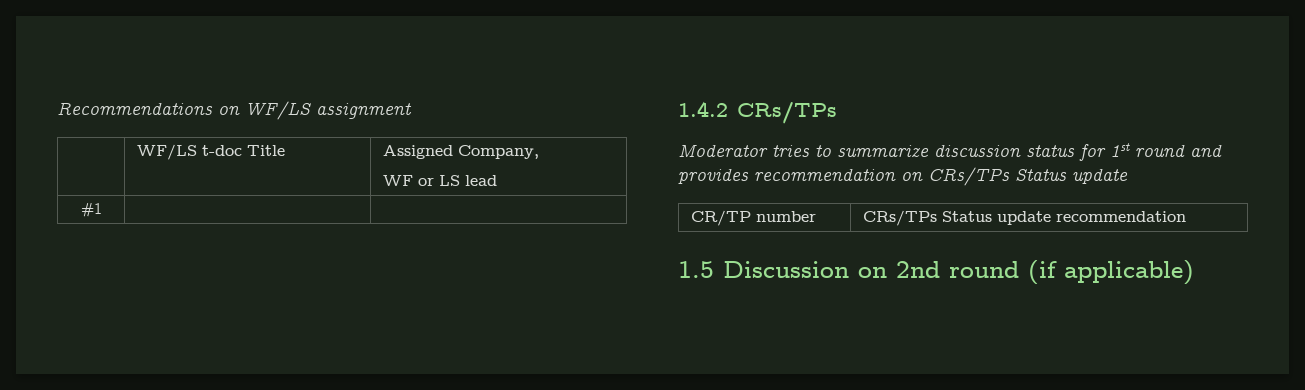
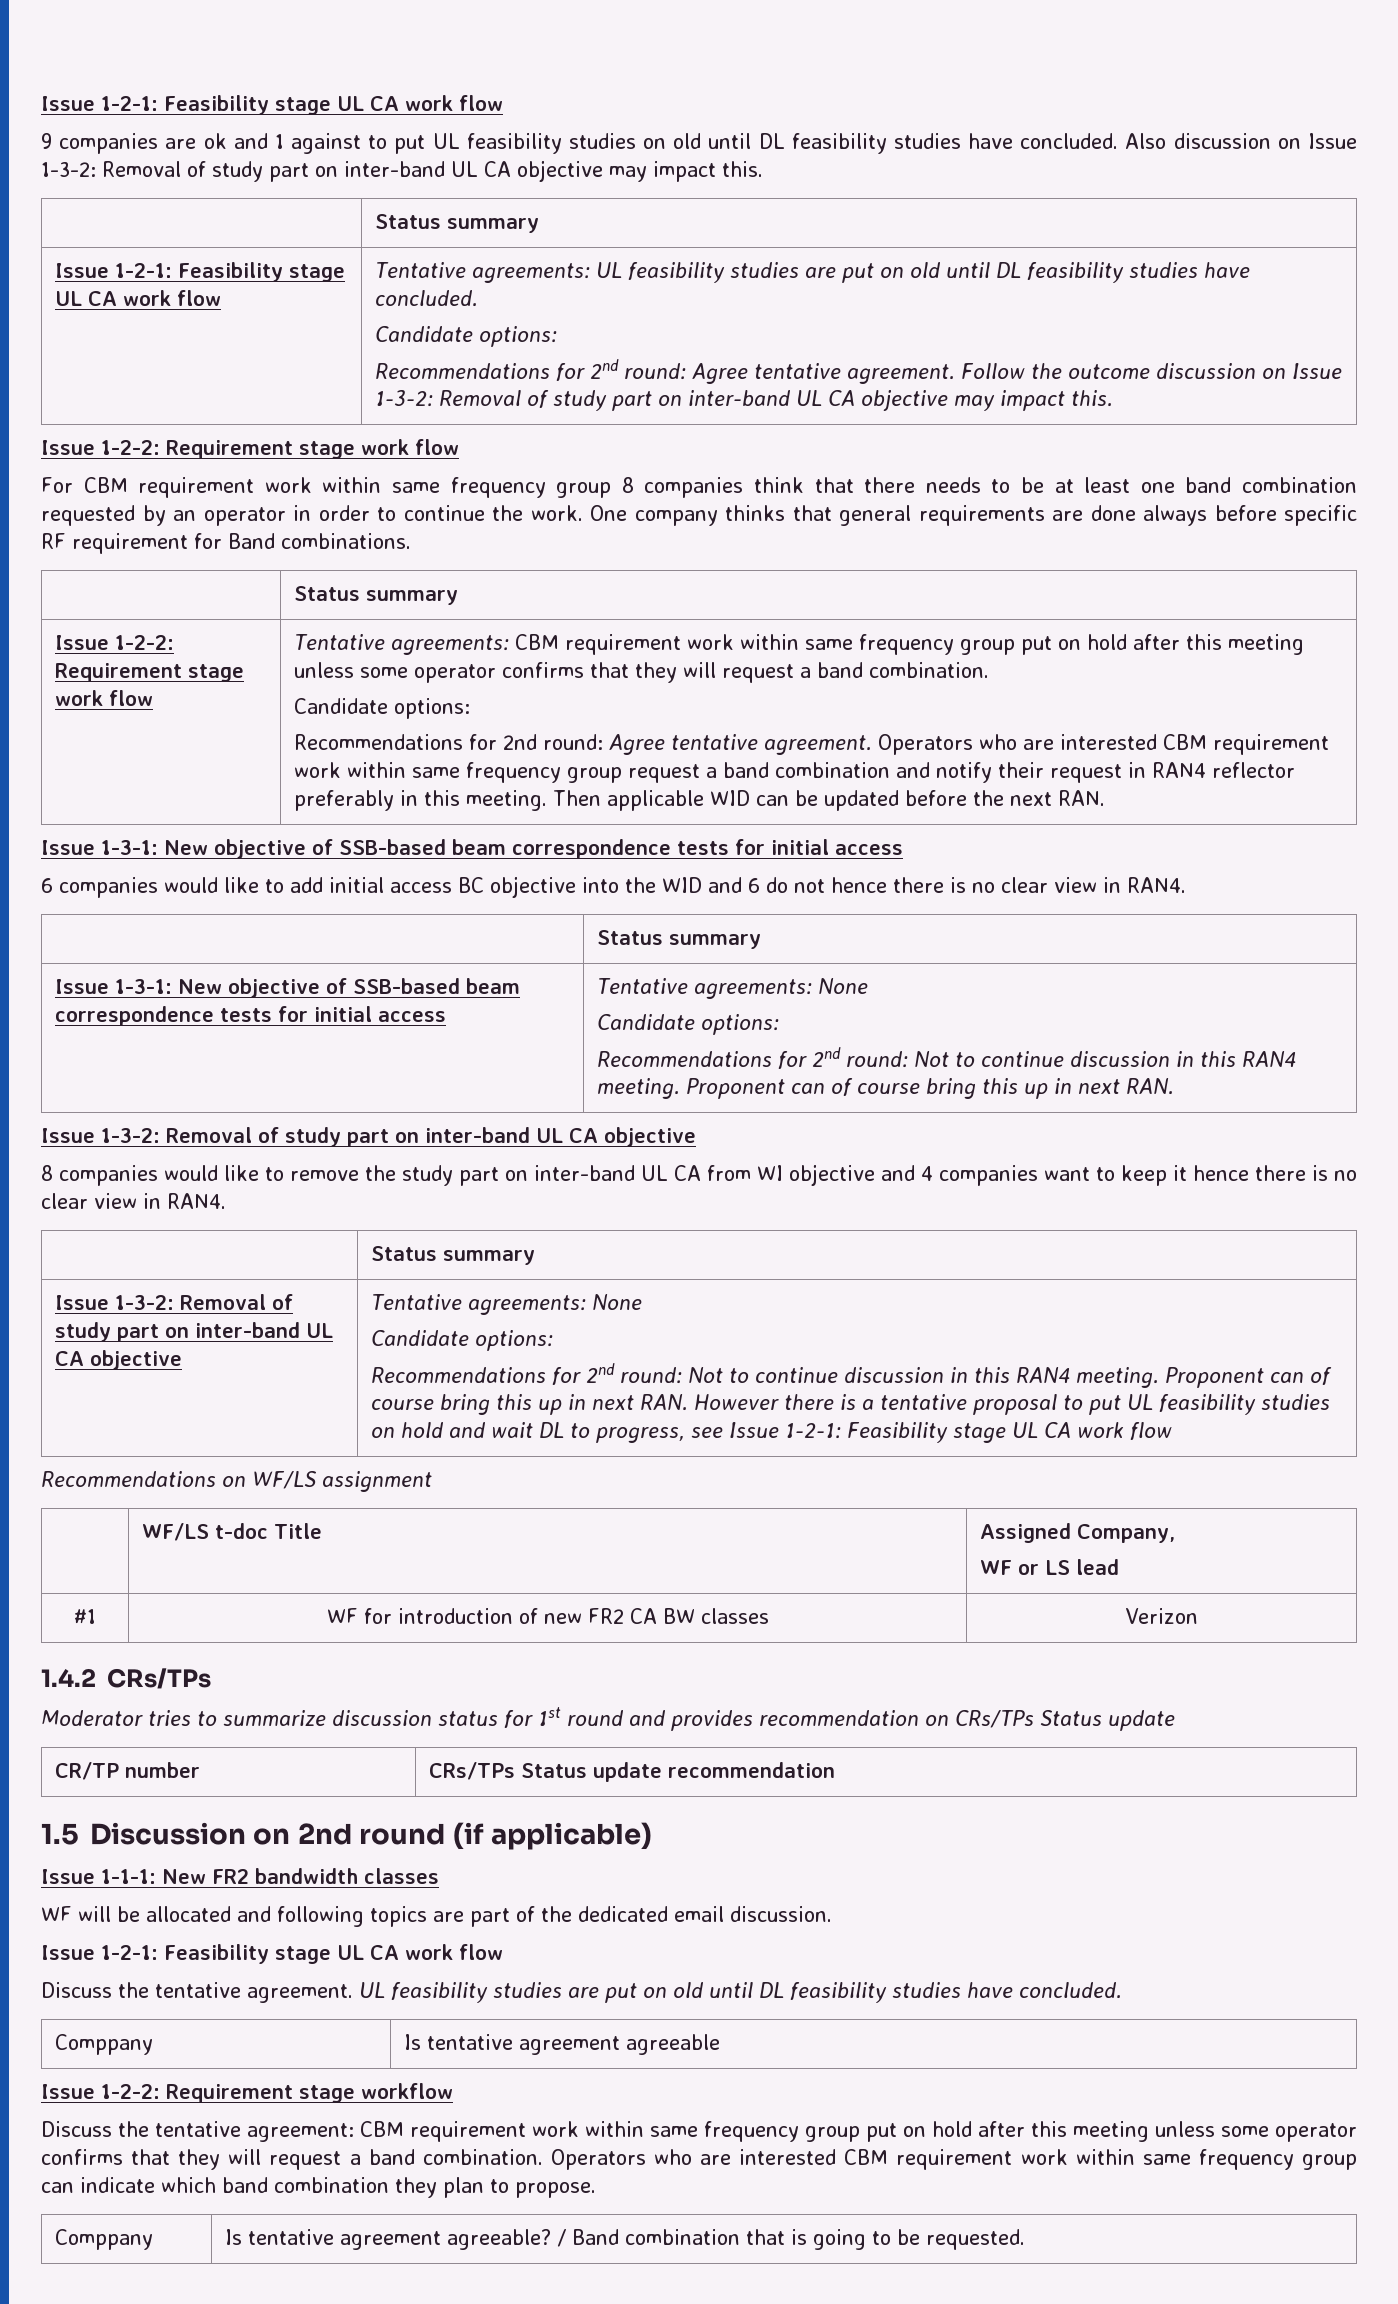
(57, 108) none -> [41,95,503,115] [41,133,1357,154] [41,160,763,182] [374,214,539,233] [54,262,345,282] [54,290,221,306] [374,262,1250,283] [374,290,478,307] [374,326,557,347] [374,359,1342,384] [374,390,1113,411] [41,439,459,459] [41,477,1357,498] [41,505,1357,526] [41,533,411,554] [293,586,458,605] [54,635,174,650] [54,663,244,682] [54,690,153,706] [293,634,1304,655] [293,662,989,683] [293,698,470,719] [293,734,1329,755] [293,762,1295,783] [293,790,1105,811] [41,839,903,859] [41,876,1186,898] [596,930,761,949] [54,978,520,998] [54,1006,446,1026] [596,978,868,999] [596,1014,779,1035] [596,1047,1296,1069] [596,1078,1174,1099] [41,1127,696,1147] [41,1164,1357,1186] [41,1193,226,1209] [370,1246,535,1265] [54,1294,293,1310] [54,1322,333,1342] [54,1350,182,1370] [370,1294,642,1315] [370,1330,553,1351] [370,1363,1332,1388] [370,1394,1330,1415] [370,1422,1172,1443] Issue 1-2-1: Feasibility stage UL CA work flow // 9 companies are ok and 1 against to put UL feasibility studies on old until DL feasibility studies have concluded. Also discussion on Issue 1-3-2: Removal of study part on inter-band UL CA objective may impact this. // | Status summary // Issue 1-2-1: Feasibility stage UL CA work flow | Tentative agreements: UL feasibility studies are put on old until DL feasibility studies have concluded. // Candidate options: // Recommendations for 2nd round: Agree tentative agreement. Follow the outcome discussion on Issue 1-3-2: Removal of study part on inter-band UL CA objective may impact this. // Issue 1-2-2: Requirement stage work flow // For CBM requirement work within same frequency group 8 companies think that there needs to be at least one band combination requested by an operator in order to continue the work. One company thinks that general requirements are done always before specific RF requirement for Band combinations. // | Status summary // Issue 1-2-2: Requirement stage work flow | Tentative agreements: CBM requirement work within same frequency group put on hold after this meeting unless some operator confirms that they will request a band combination. // Candidate options: // Recommendations for 2nd round: Agree tentative agreement. Operators who are interested CBM requirement work within same frequency group request a band combination and notify their request in RAN4 reflector preferably in this meeting. Then applicable WID can be updated before the next RAN. // Issue 1-3-1: New objective of SSB-based beam correspondence tests for initial access // 6 companies would like to add initial access BC objective into the WID and 6 do not hence there is no clear view in RAN4. // | Status summary // Issue 1-3-1: New objective of SSB-based beam correspondence tests for initial access | Tentative agreements: None // Candidate options: // Recommendations for 2nd round: Not to continue discussion in this RAN4 meeting. Proponent can of course bring this up in next RAN. // Issue 1-3-2: Removal of study part on inter-band UL CA objective // 8 companies would like to remove the study part on inter-band UL CA from WI objective and 4 companies want to keep it hence there is no clear view in RAN4. // | Status summary // Issue 1-3-2: Removal of study part on inter-band UL CA objective | Tentative agreements: None // Candidate options: // Recommendations for 2nd round: Not to continue discussion in this RAN4 meeting. Proponent can of course bring this up in next RAN. However there is a tentative proposal to put UL feasibility studies on hold and wait DL to progress, see Issue 1-2-1: Feasibility stage UL CA work flow //
(102, 210) | -> [326,1608,769,1624] [1125,1608,1199,1624] WF for introduction of new FR2 CA BW classes | Verizon
(1194, 272) none -> [41,1868,439,1884] [41,1906,832,1927] [41,1944,503,1964] [41,1982,1122,2003] [54,2034,153,2055] [403,2034,720,2055] [41,2083,453,2103] [41,2121,1357,2142] [41,2149,1357,2170] [41,2177,596,2198] [54,2229,153,2250] [224,2229,1025,2250] // Issue 1-1-1: New FR2 bandwidth classes // WF will be allocated and following topics are part of the dedicated email discussion. // Issue 1-2-1: Feasibility stage UL CA work flow // Discuss the tentative agreement. UL feasibility studies are put on old until DL feasibility studies have concluded. // Comppany | Is tentative agreement agreeable // Issue 1-2-2: Requirement stage workflow // Discuss the tentative agreement: CBM requirement work within same frequency group put on hold after this meeting unless some operator confirms that they will request a band combination. Operators who are interested CBM requirement work within same frequency group can indicate which band combination they plan to propose. // Comppany | Is tentative agreement agreeable? / Band combination that is going to be requested.

